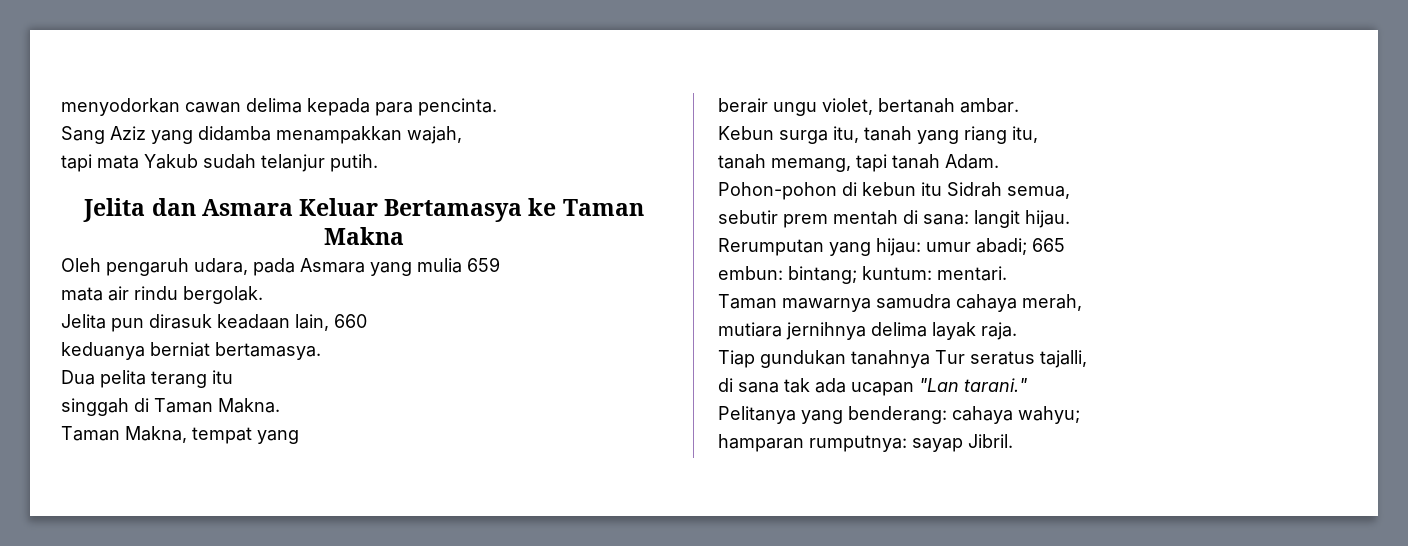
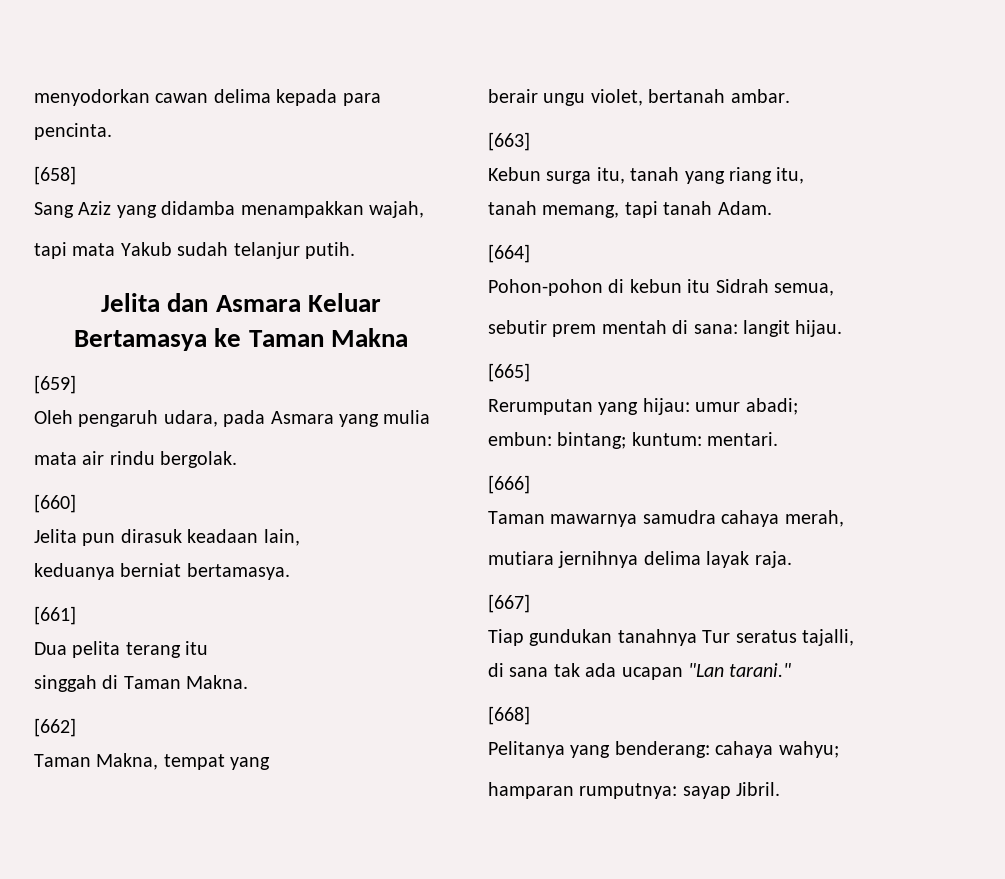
(497, 107) none -> [34,166,76,185] // [658]
(404, 236) none -> [34,375,76,394] // [659]
[467,257,500,272] 659 -> (431, 417) none
(263, 295) none -> [34,494,76,513] // [660]
[334,314,367,328] 660 -> (300, 537) none
(321, 351) none -> [34,606,76,625] // [661]
(280, 405) none -> [34,718,76,737] // [662]
(1019, 105) none -> [488,132,530,151] // [663]
(999, 161) none -> [488,244,530,263] // [664]
(1070, 219) none -> [488,363,530,382] // [665]
[1032,238,1065,252] 665 -> (798, 406) none
(1007, 273) none -> [488,475,530,494] // [666]
(1017, 331) none -> [488,594,530,613] // [667]
(1027, 385) none -> [488,706,530,725] // [668]

